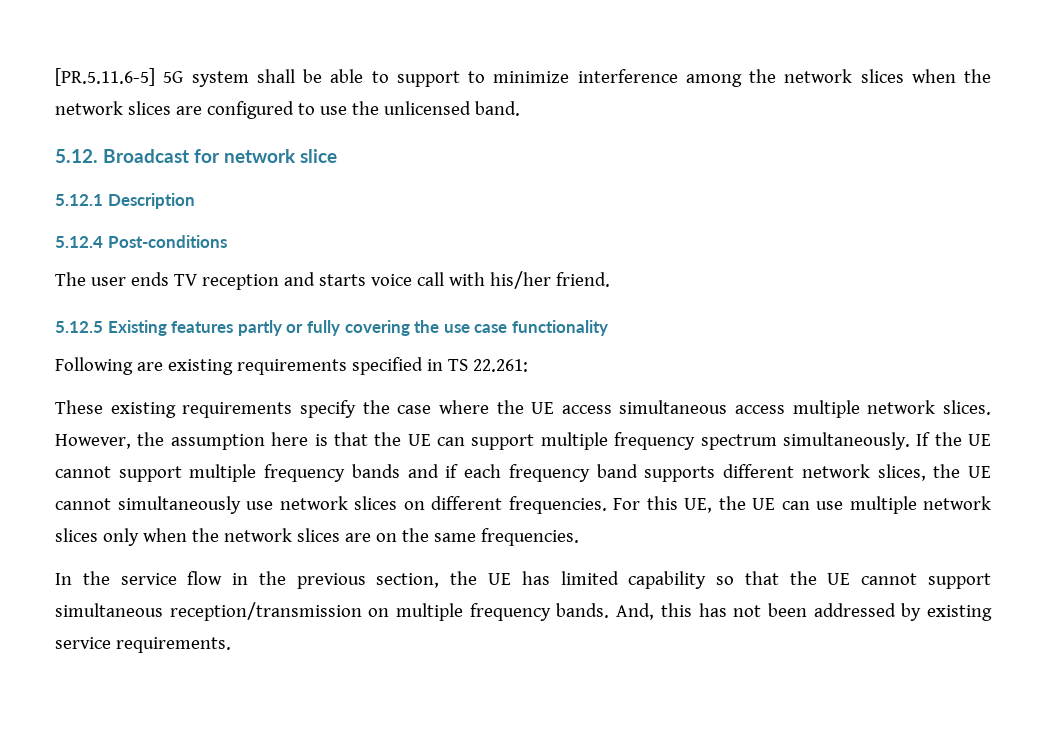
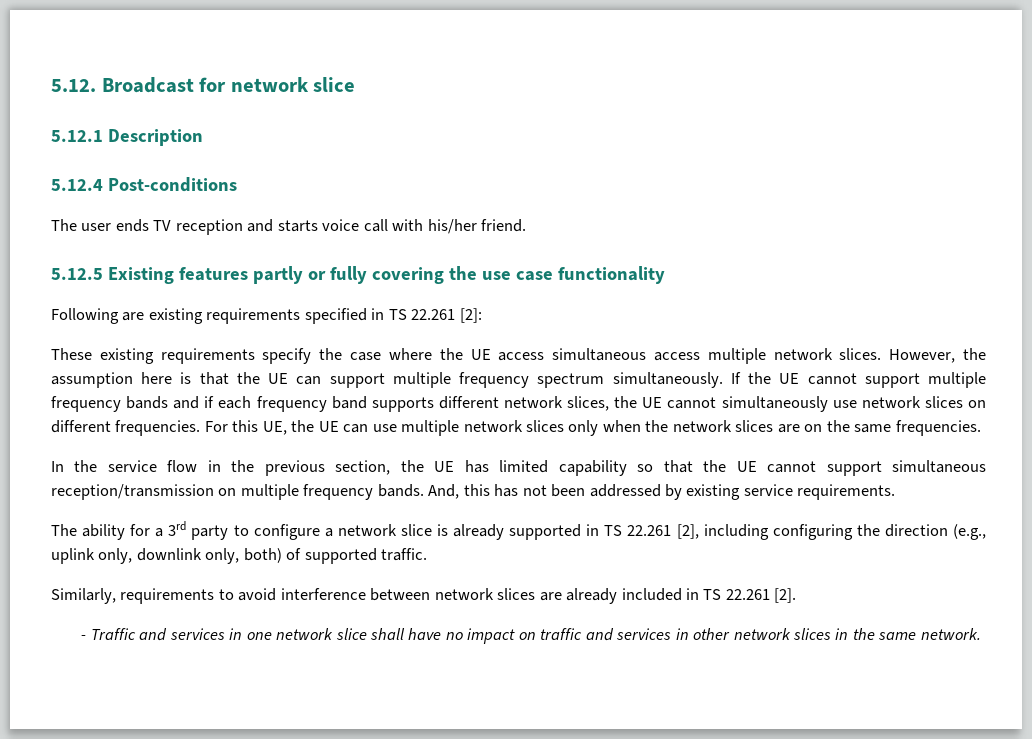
[55,68,991,87] [55,101,520,119] [PR.5.11.6-5] 5G system shall be able to support to minimize interference among the network slices when the network slices are configured to use the unlicensed band. // -> (51, 85) none
[472,359,528,372] 22.261: -> [411,308,482,323] 22.261 [2]:
(231, 645) none -> [51,521,987,540] [51,548,428,564] [51,588,797,604] [81,628,981,644] // The ability for a 3rd party to configure a network slice is already supported in TS 22.261 [2], including configuring the direction (e.g., uplink only, downlink only, both) of supported traffic. // Similarly, requirements to avoid interference between network slices are already included in TS 22.261 [2]. // - Traffic and services in one network slice shall have no impact on traffic and services in other network slices in the same network.

